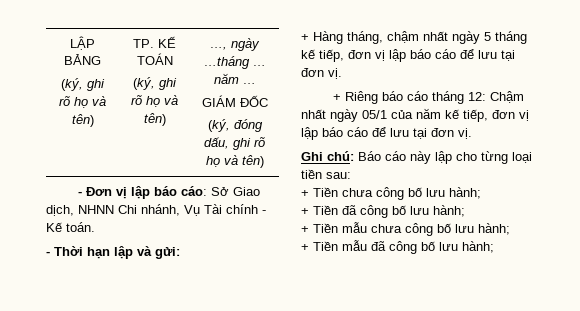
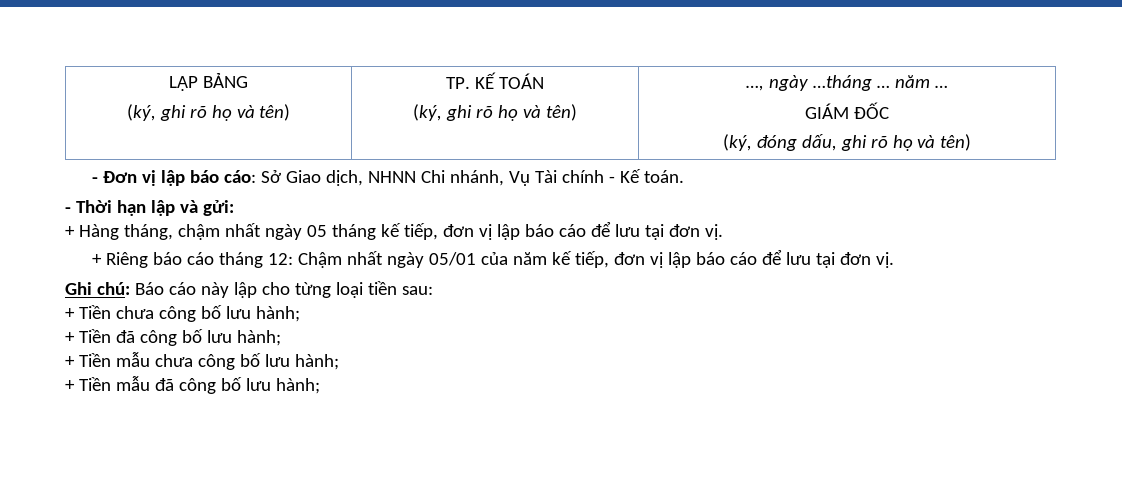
[484,32,491,41] 5 -> [306,225,327,237] 05
[362,110,387,119] 05/1 -> [428,252,476,266] 05/01

